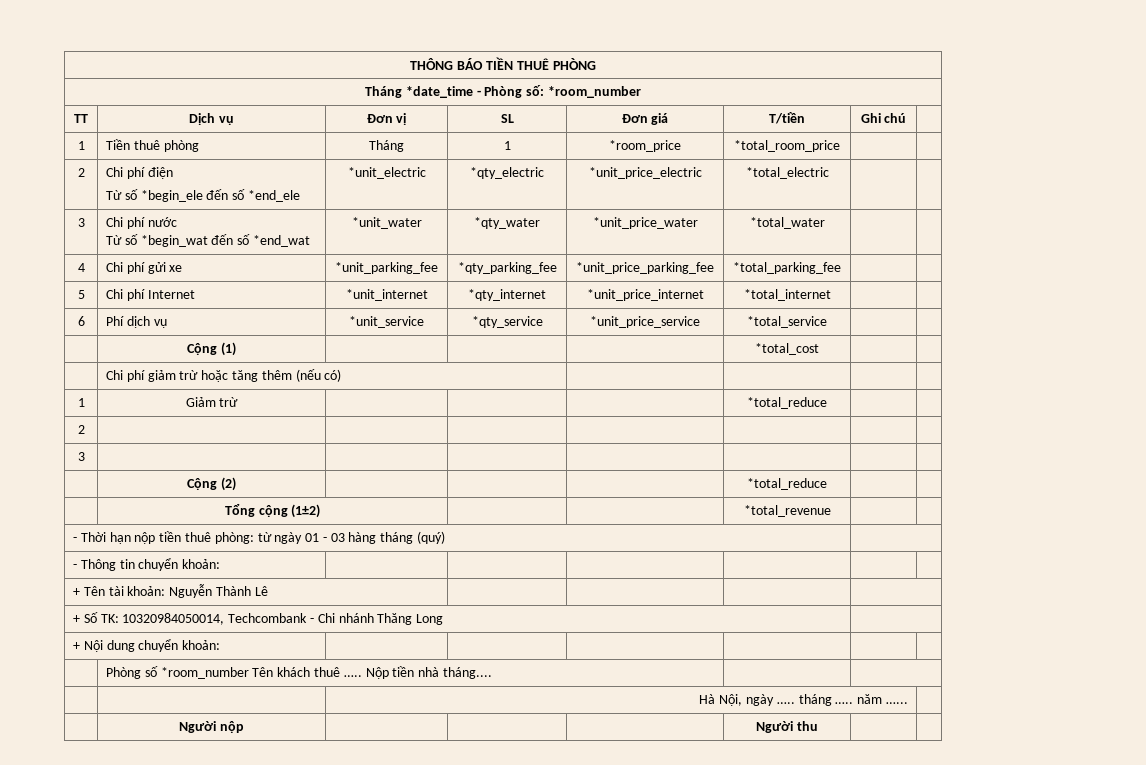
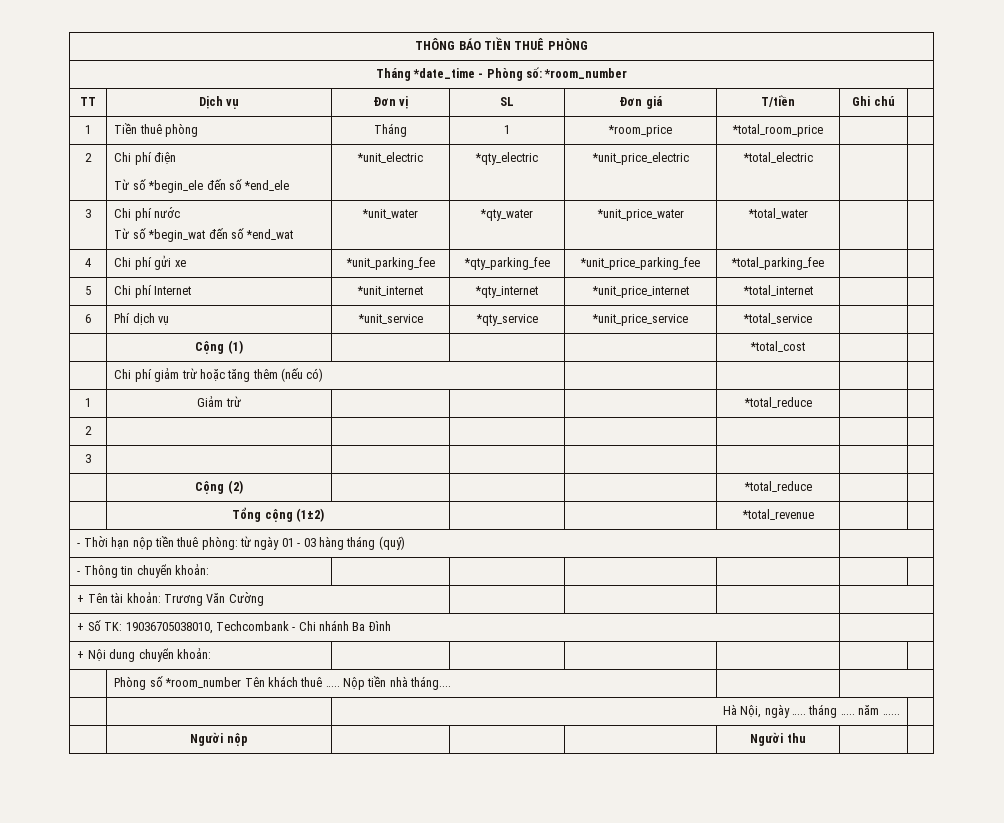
[169,584,268,598] Nguyễn Thành Lê -> [163,592,264,606] Trương Văn Cường
[122,613,225,625] 10320984050014, -> [125,622,213,634] 19036705038010,
[377,613,444,625] Thăng Long -> [352,621,391,631] Ba Đình

